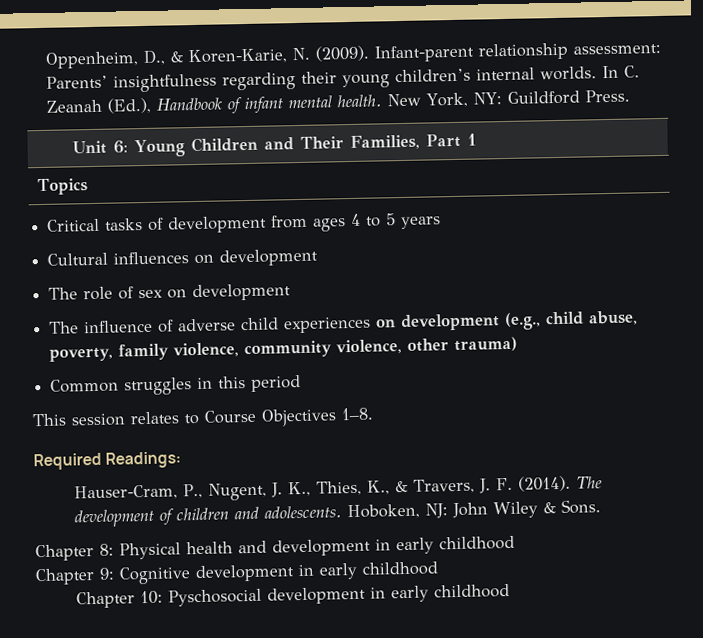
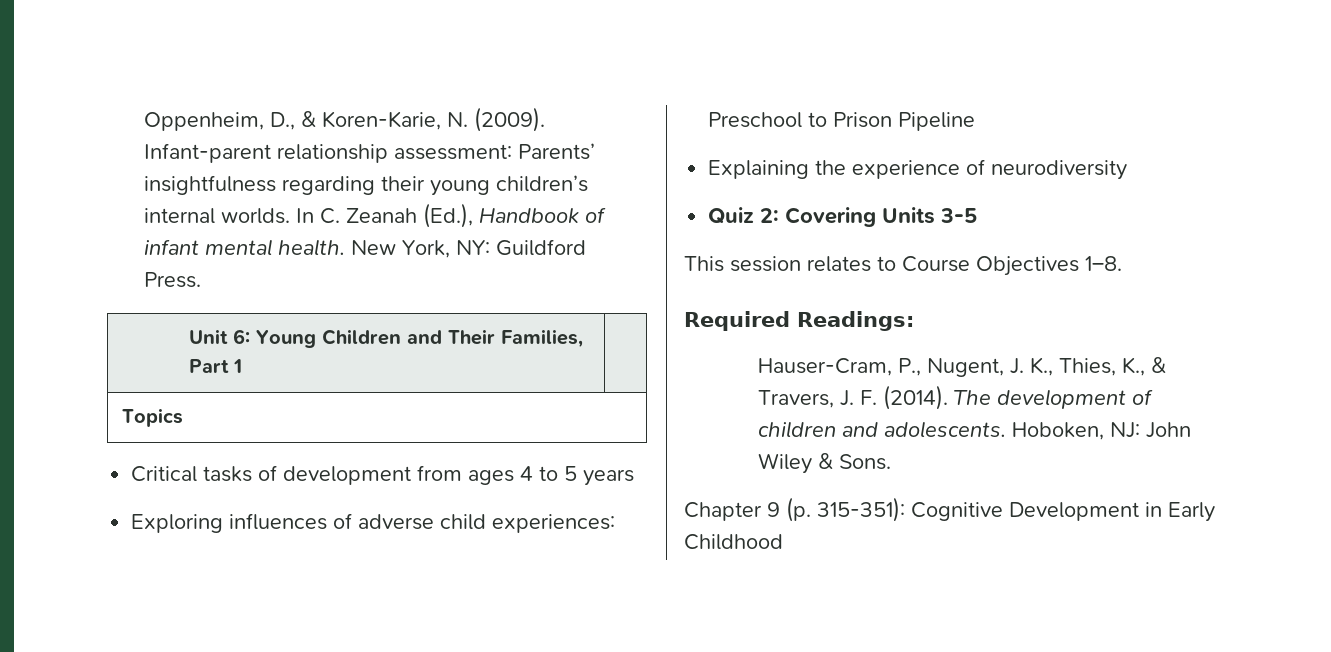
[47,248,319,267] [48,283,292,302] [48,310,639,334] [49,336,519,362] [50,374,302,396] Cultural influences on development // The role of sex on development // The influence of adverse child experiences on development (e.g., child abuse, poverty, family violence, community violence, other trauma) // Common struggles in this period -> [131,513,616,533] [708,112,976,131] [708,159,1128,180] [708,207,978,227] Exploring influences of adverse child experiences: Preschool to Prison Pipeline // Explaining the experience of neurodiversity // Quiz 2: Covering Units 3-5
[99,535,515,560] [35,561,438,586] [76,583,511,609] 8: Physical health and development in early childhood // Chapter 9: Cognitive development in early childhood // Chapter 10: Pyschosocial development in early childhood -> [767,497,1215,522] [684,534,783,550] 9 (p. 315-351): Cognitive Development in Early Childhood

